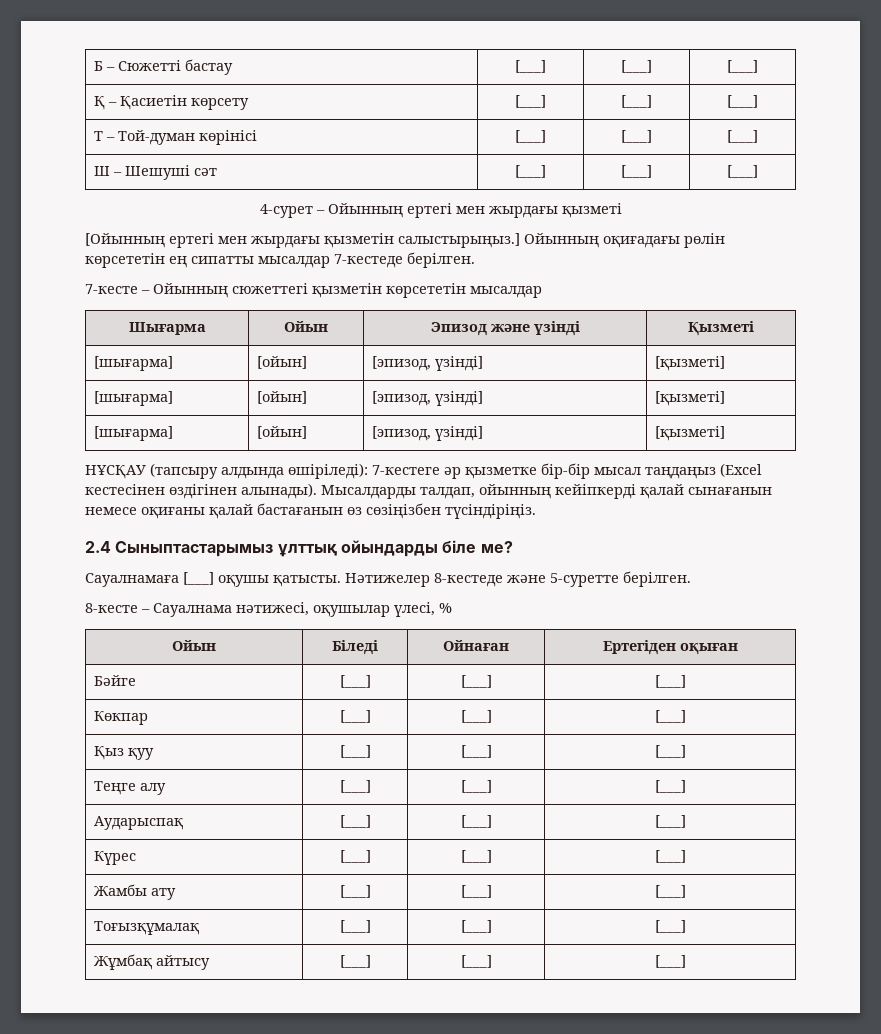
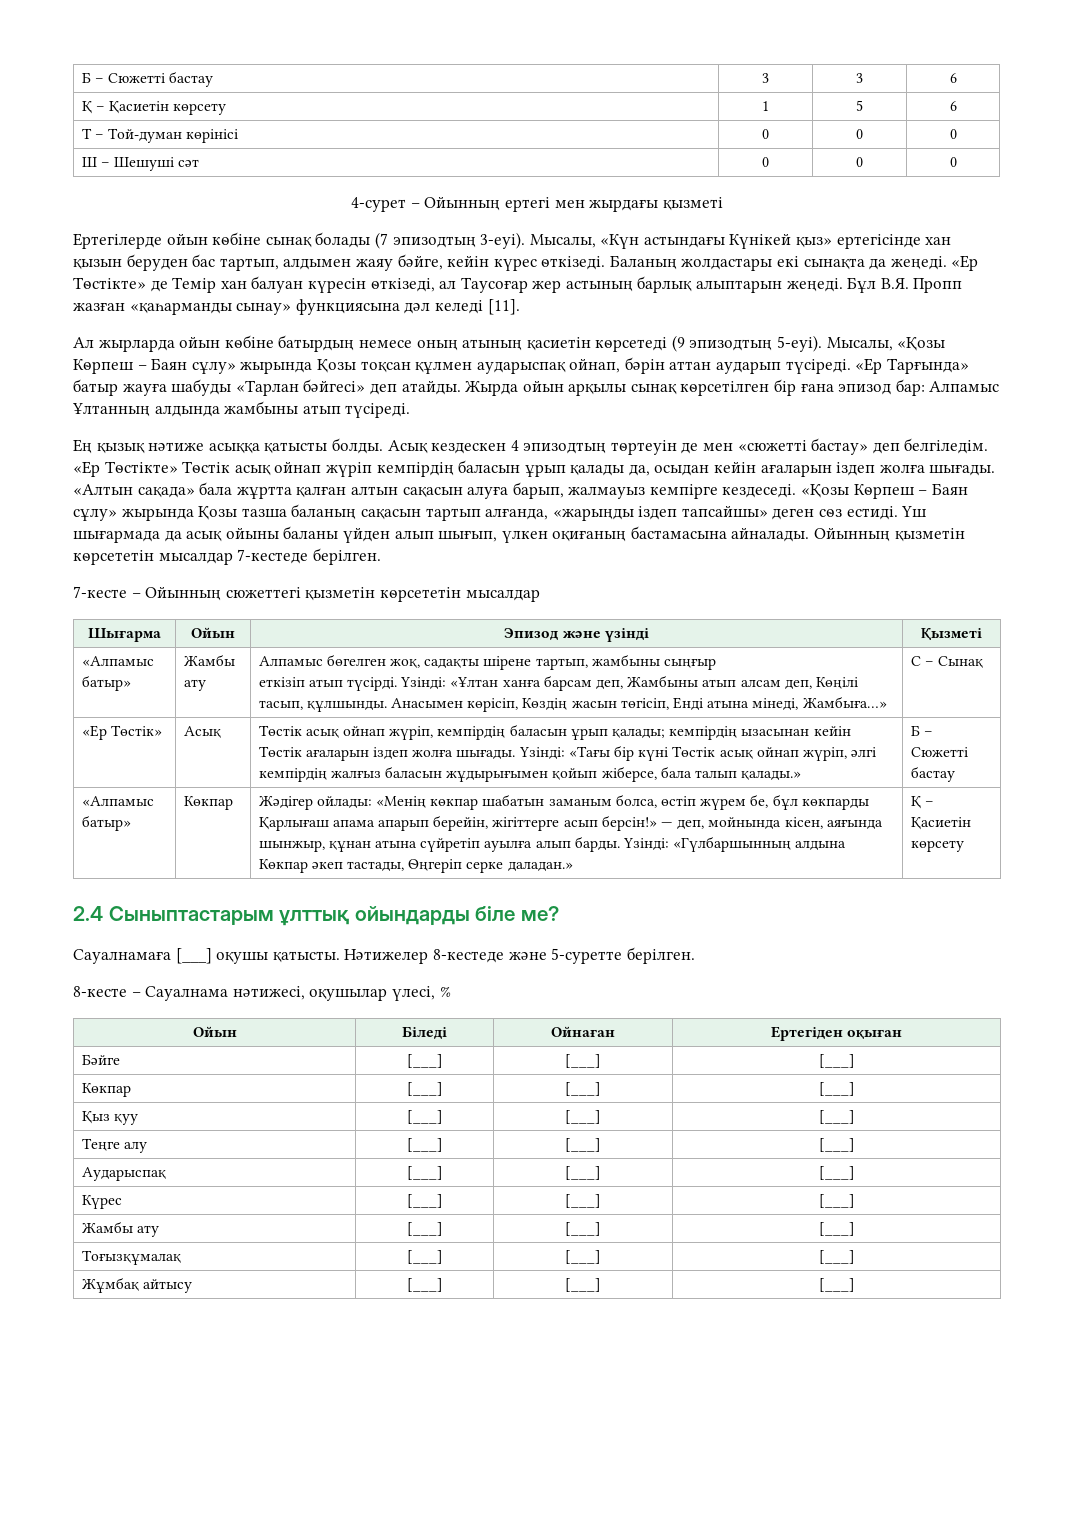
[515,60,546,73] [621,60,652,73] [727,60,758,73] [___] | [___] | [___] -> [762,73,769,83] [856,73,863,83] [949,73,957,83] 3 | 3 | 6
[515,95,546,108] [621,95,652,108] [727,95,758,108] [___] | [___] | [___] -> [762,101,769,111] [856,100,863,111] [949,101,957,111] 1 | 5 | 6
[515,130,546,143] [621,130,652,143] [727,130,758,143] [___] | [___] | [___] -> [762,129,769,139] [856,129,863,139] [949,129,957,139] 0 | 0 | 0
[515,165,546,178] [621,165,652,178] [727,165,758,178] [___] | [___] | [___] -> [762,157,769,167] [856,157,863,167] [949,157,957,167] 0 | 0 | 0
[85,233,725,248] [85,253,254,268] [Ойынның ертегі мен жырдағы қызметін салыстырыңыз.] Ойынның оқиғадағы рөлін көрсететін ең сипатты -> [73,232,952,249] [73,254,979,271] [73,276,963,293] [73,299,520,315] [73,335,946,352] [73,357,969,374] [73,379,1000,396] [72,401,411,418] [73,438,989,455] [73,460,996,477] [73,482,968,499] [73,504,927,521] [73,526,965,543] [73,550,154,565] Ертегілерде ойын көбіне сынақ болады (7 эпизодтың 3-еуі). Мысалы, «Күн астындағы Күнікей қыз» ертегісінде хан қызын беруден бас тартып, алдымен жаяу бәйге, кейін күрес өткізеді. Баланың жолдастары екі сынақта да жеңеді. «Ер Төстікте» де Темір хан балуан күресін өткізеді, ал Таусоғар жер астының барлық алыптарын жеңеді. Бұл В.Я. Пропп жазған «қаһарманды сынау» функциясына дәл келеді [11]. // Ал жырларда ойын көбіне батырдың немесе оның атының қасиетін көрсетеді (9 эпизодтың 5-еуі). Мысалы, «Қозы Көрпеш – Баян сұлу» жырында Қозы тоқсан құлмен аударыспақ ойнап, бәрін аттан аударып түсіреді. «Ер Тарғында» батыр жауға шабуды «Тарлан бәйгесі» деп атайды. Жырда ойын арқылы сынақ көрсетілген бір ғана эпизод бар: Алпамыс Ұлтанның алдында жамбыны атып түсіреді. // Ең қызық нәтиже асыққа қатысты болды. Асық кездескен 4 эпизодтың төртеуін де мен «сюжетті бастау» деп белгіледім. «Ер Төстікте» Төстік асық ойнап жүріп кемпірдің баласын ұрып қалады да, осыдан кейін ағаларын іздеп жолға шығады. «Алтын сақада» бала жұртта қалған алтын сақасын алуға барып, жалмауыз кемпірге кездеседі. «Қозы Көрпеш – Баян сұлу» жырында Қозы тазша баланың сақасын тартып алғанда, «жарыңды іздеп тапсайшы» деген сөз естиді. Үш шығармада да асық ойыны баланы үйден алып шығып, үлкен оқиғаның бастамасына айналады. Ойынның қызметін көрсететін
[93,356,173,371] [256,356,307,369] [371,356,483,371] [654,356,725,371] [93,391,173,406] [256,391,307,404] [371,391,483,406] [654,391,725,406] [93,426,173,441] [256,426,307,439] [371,426,483,441] [654,426,725,441] [85,463,762,479] [85,483,772,499] [85,503,536,519] [шығарма] | [ойын] | [эпизод, үзінді] | [қызметі] // [шығарма] | [ойын] | [эпизод, үзінді] | [қызметі] // [шығарма] | [ойын] | [эпизод, үзінді] | [қызметі] // НҰСҚАУ (тапсыру алдында өшіріледі): 7-кестеге әр қызметке бір-бір мысал таңдаңыз (Excel кестесінен өздігінен алынады). Мысалдарды талдап, ойынның кейіпкерді қалай сынағанын немесе оқиғаны қалай бастағанын өз сөзіңізбен түсіндіріңіз. -> [81,656,154,666] [81,675,131,691] [183,654,235,666] [183,679,206,691] [258,654,717,670] [258,675,858,691] [258,696,887,712] [910,656,984,668] [81,725,162,740] [183,726,221,738] [258,724,851,740] [258,745,877,761] [258,766,802,782] [910,725,933,736] [910,747,968,757] [910,766,955,782] [81,796,154,806] [81,815,131,831] [183,796,233,810] [258,794,869,810] [258,815,883,831] [258,836,847,852] [258,859,573,873] [910,796,934,809] [910,817,971,830] [910,840,964,852] «Алпамыс батыр» | Жамбы ату | Алпамыс бөгелген жоқ, садақты шірене тартып, жамбыны сыңғыр // еткізіп атып түсірді. Үзінді: «Ұлтан ханға барсам деп, Жамбыны атып алсам деп, Көңілі тасып, құлшынды. Анасымен көрісіп, Көздің жасын төгісіп, Енді атына мінеді, Жамбыға…» | С – Сынақ // «Ер Төстік» | Асық | Төстік асық ойнап жүріп, кемпірдің баласын ұрып қалады; кемпірдің ызасынан кейін Төстік ағаларын іздеп жолға шығады. Үзінді: «Тағы бір күні Төстік асық ойнап жүріп, әлгі кемпірдің жалғыз баласын жұдырығымен қойып жіберсе, бала талып қалады.» | Б – Сюжетті бастау // «Алпамыс батыр» | Көкпар | Жәдігер ойлады: «Менің көкпар шабатын заманым болса, өстіп жүрем бе, бұл көкпарды Қарлығаш апама апарып берейін, жігіттерге асып берсін!» — деп, мойнында кісен, аяғында шынжыр, құнан атына сүйретіп ауылға алып барды. Үзінді: «Гүлбаршынның алдына Көкпар әкеп тастады, Өңгеріп серке даладан.» | Қ – Қасиетін көрсету
[115,541,274,557] Сыныптастарымыз -> [108,906,274,925] Сыныптастарым

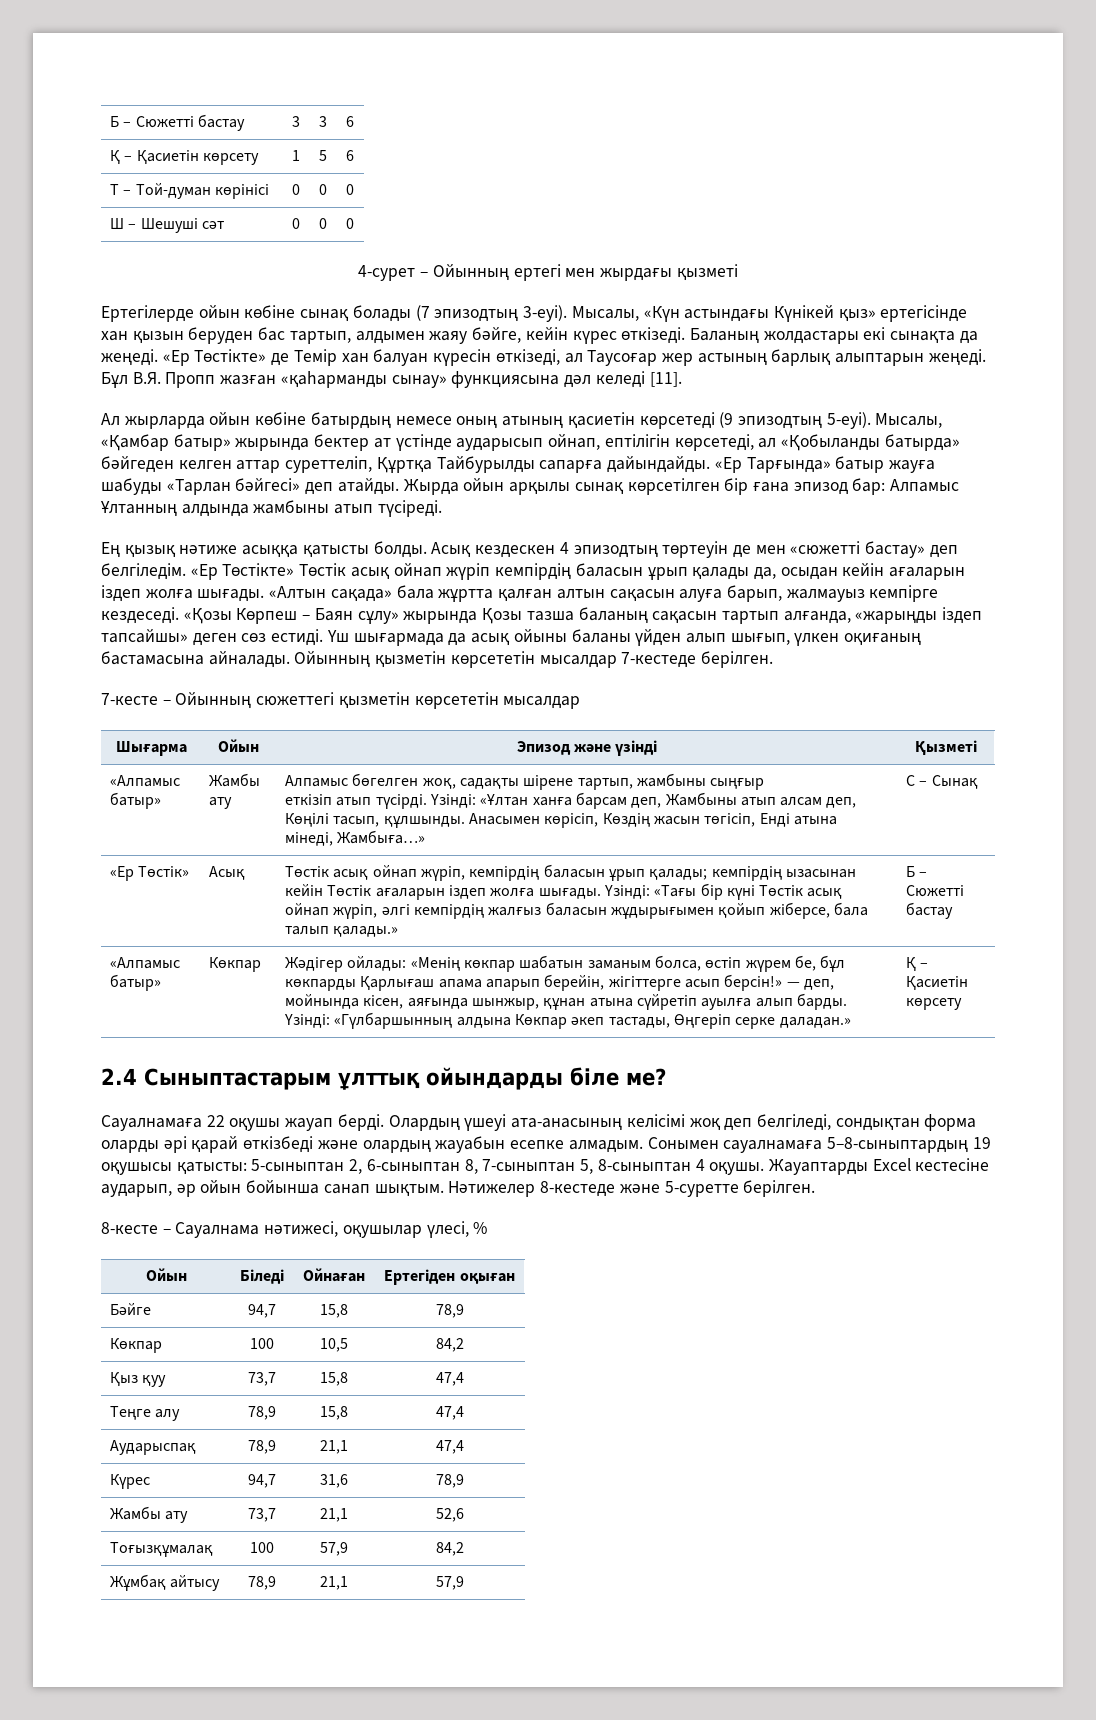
[897,337,946,351] [73,357,851,374] «Қозы Көрпеш – Баян сұлу» жырында Қозы тоқсан құлмен аударыспақ ойнап, бәрін аттан аударып түсіреді. -> [101,434,960,451] [101,456,711,473] «Қамбар батыр» жырында бектер ат үстінде аударысып ойнап, ептілігін көрсетеді, ал «Қобыланды батырда» бәйгеден келген аттар суреттеліп, Құртқа Тайбурылды сапарға дайындайды.
[175,948,340,964] [___] оқушы қатысты. -> [206,1114,977,1131] [101,1136,991,1153] [101,1158,990,1175] [101,1180,444,1197] 22 оқушы жауап берді. Олардың үшеуі ата-анасының келісімі жоқ деп белгіледі, сондықтан форма оларды әрі қарай өткізбеді және олардың жауабын есепке алмадым. Сонымен сауалнамаға 5–8-сыныптардың 19 оқушысы қатысты: 5-сыныптан 2, 6-сыныптан 8, 7-сыныптан 5, 8-сыныптан 4 оқушы. Жауаптарды Excel кестесіне аударып, әр ойын бойынша санап шықтым.
[406,1054,443,1068] [565,1054,601,1068] [818,1054,855,1068] [81,1083,131,1097] [406,1082,443,1096] [565,1082,601,1096] [818,1082,855,1096] [___] | [___] | [___] // Көкпар | [___] | [___] | [___] -> [248,1304,276,1318] [320,1304,348,1318] [435,1304,464,1318] [109,1338,162,1353] [250,1338,274,1349] [320,1338,348,1352] [435,1338,464,1352] 94,7 | 15,8 | 78,9 // Көкпар | 100 | 10,5 | 84,2
[406,1110,443,1124] [565,1110,601,1124] [818,1110,855,1124] [___] | [___] | [___] -> [248,1372,276,1386] [320,1372,348,1386] [435,1372,464,1386] 73,7 | 15,8 | 47,4
[406,1138,443,1152] [565,1138,601,1152] [818,1138,855,1152] [81,1167,166,1181] [406,1166,443,1180] [565,1166,601,1180] [818,1166,855,1180] [81,1195,122,1209] [406,1194,443,1208] [565,1194,601,1208] [818,1194,855,1208] [81,1221,159,1237] [406,1222,443,1236] [565,1222,601,1236] [818,1222,855,1236] [81,1250,181,1265] [406,1250,443,1264] [565,1250,601,1264] [818,1250,855,1264] [___] | [___] | [___] // Аударыспақ | [___] | [___] | [___] // Күрес | [___] | [___] | [___] // Жамбы ату | [___] | [___] | [___] // Тоғызқұмалақ | [___] | [___] | [___] -> [248,1406,276,1420] [320,1406,348,1420] [435,1406,464,1420] [109,1440,196,1455] [248,1440,276,1454] [320,1440,348,1454] [435,1440,464,1454] [109,1474,150,1489] [248,1474,276,1488] [320,1474,348,1488] [435,1474,464,1488] [109,1506,189,1523] [248,1508,276,1522] [320,1508,348,1522] [435,1508,464,1522] [109,1542,213,1557] [250,1542,274,1553] [320,1542,348,1556] [435,1542,464,1556] 78,9 | 15,8 | 47,4 // Аударыспақ | 78,9 | 21,1 | 47,4 // Күрес | 94,7 | 31,6 | 78,9 // Жамбы ату | 73,7 | 21,1 | 52,6 // Тоғызқұмалақ | 100 | 57,9 | 84,2
[406,1278,443,1292] [565,1278,601,1292] [818,1278,855,1292] [___] | [___] | [___] -> [248,1576,276,1590] [320,1576,348,1590] [435,1576,464,1590] 78,9 | 21,1 | 57,9

